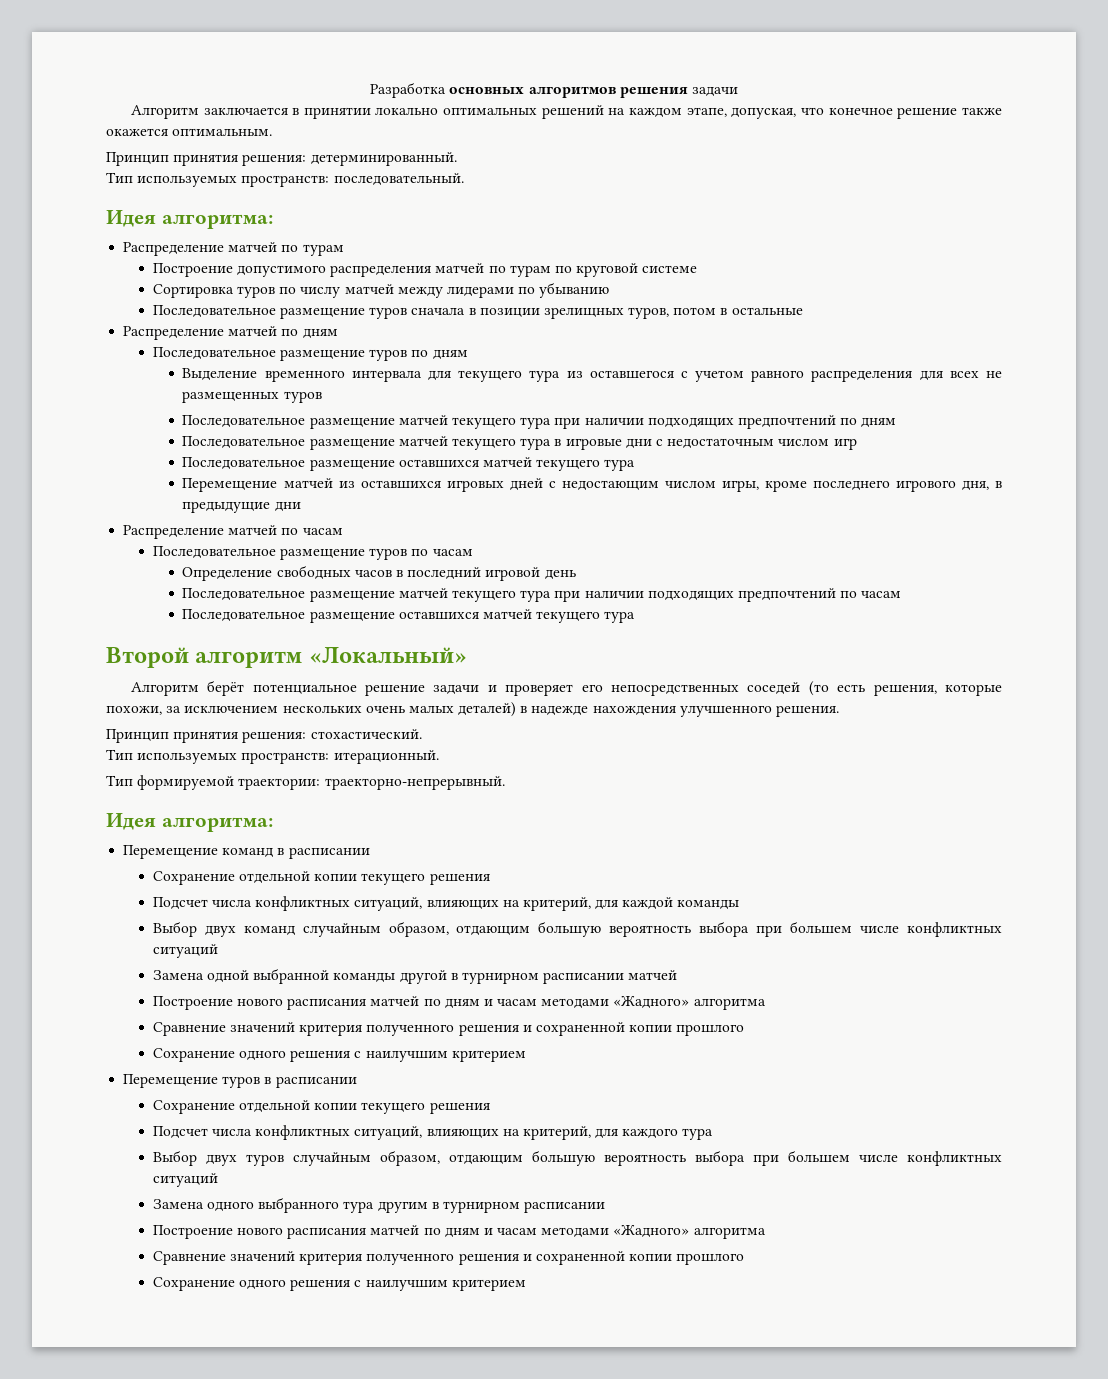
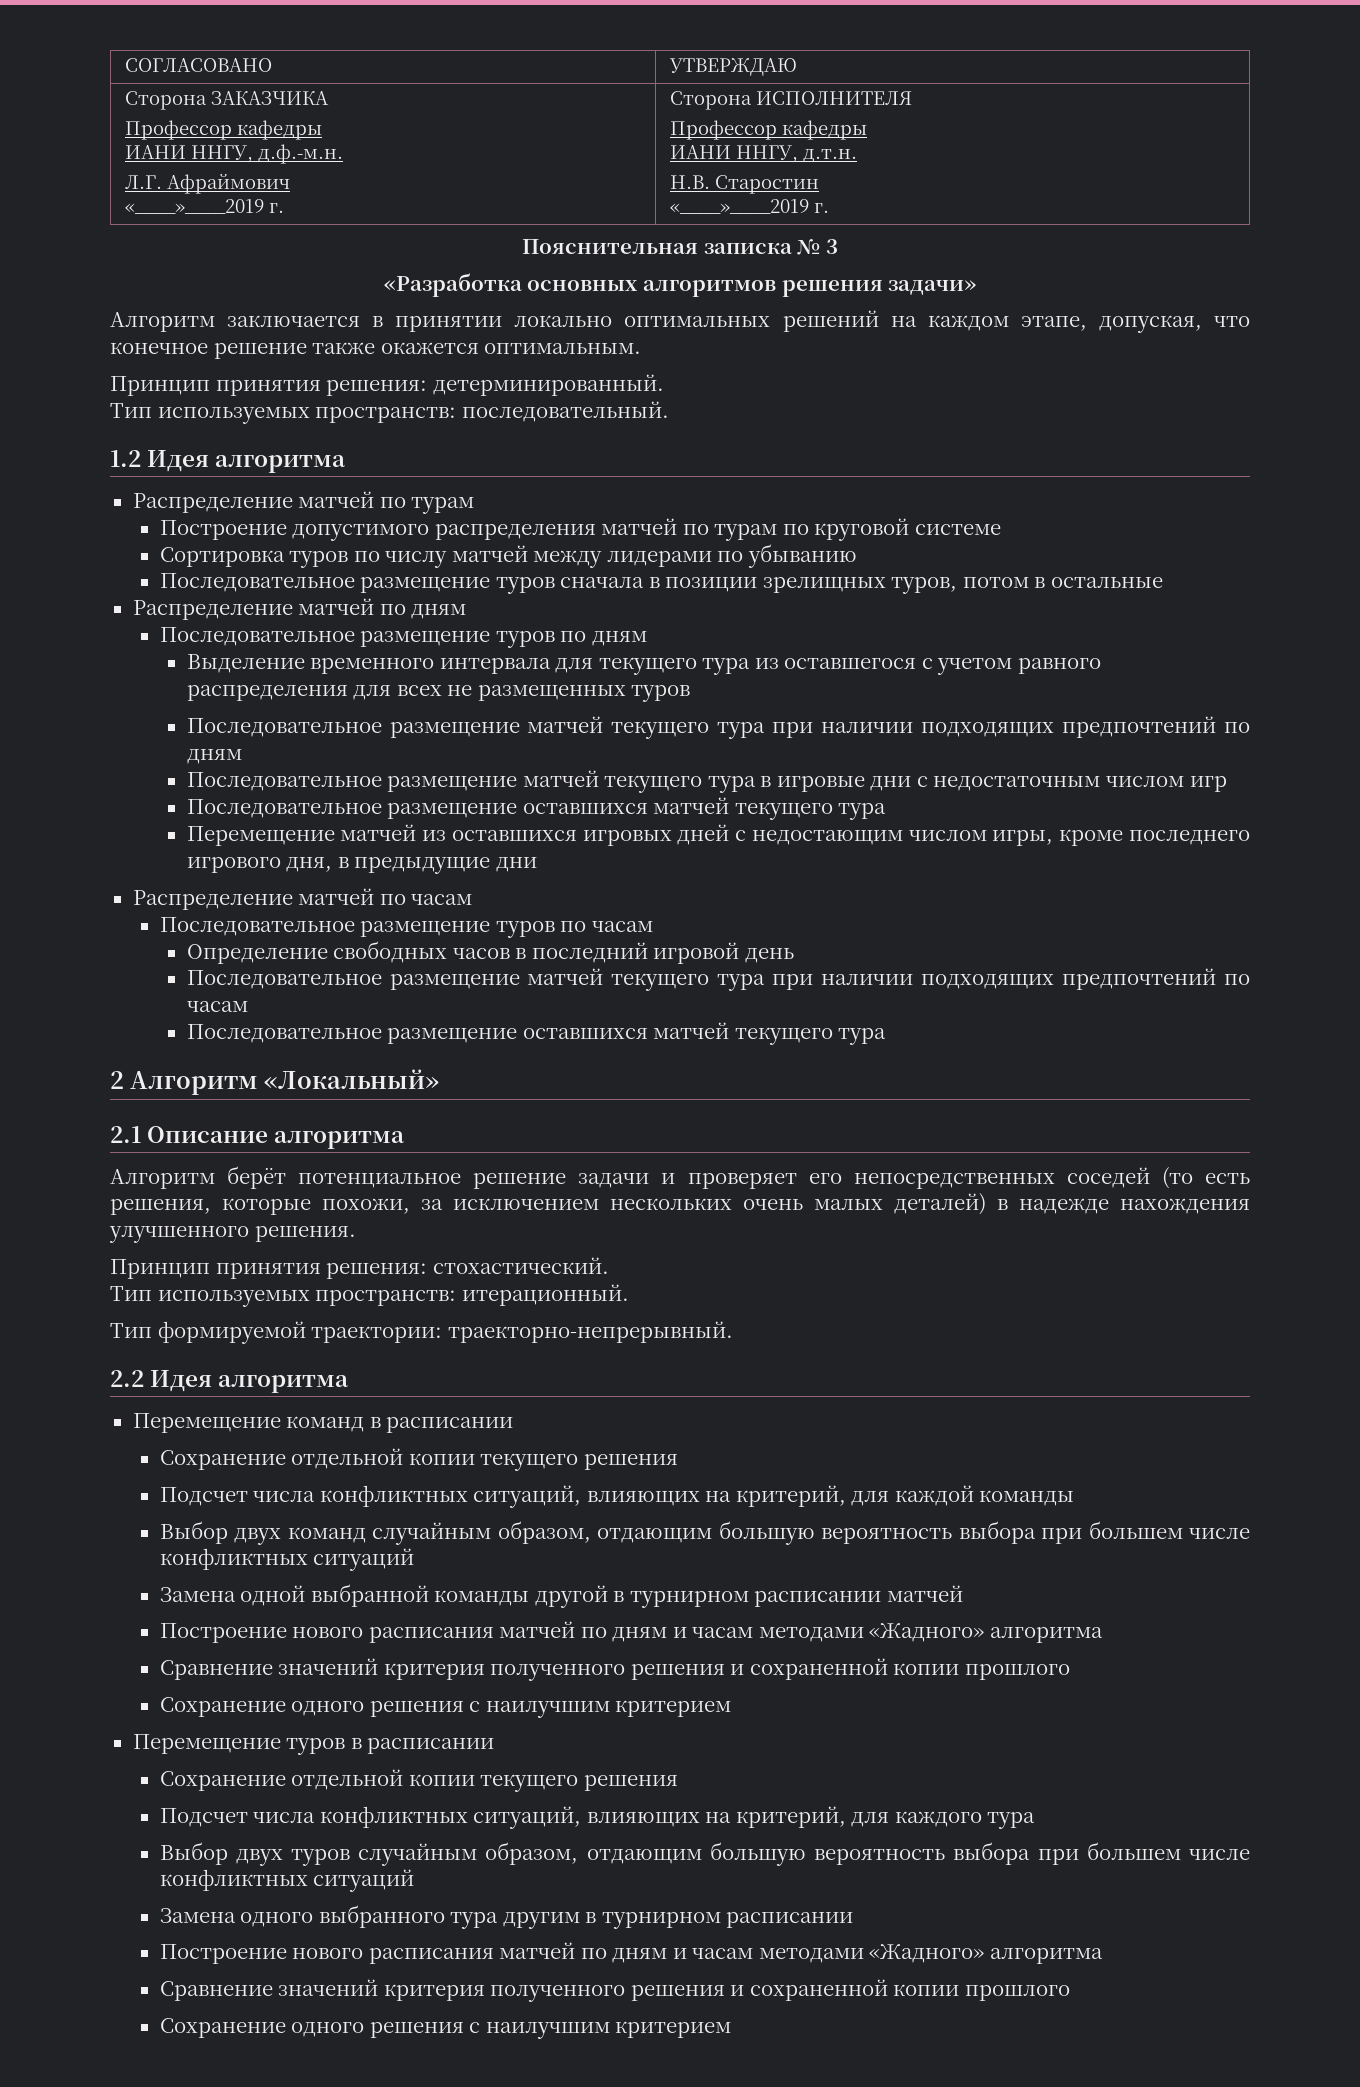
[370,82,447,98] Разработка -> [125,58,273,72] [669,58,798,76] [125,91,330,110] [125,120,323,140] [125,144,344,164] [125,173,291,194] [125,199,285,214] [670,91,913,110] [670,120,868,140] [670,145,858,163] [670,175,820,194] [670,199,830,214] [522,239,838,255] [383,273,522,297] СОГЛАСОВАНО | УТВЕРЖДАЮ // Сторона ЗАКАЗЧИКА // Профессор кафедры // ИАНИ ННГУ, д.ф.-м.н. // Л.Г. Афраймович // «____»____2019 г. | Сторона ИСПОЛНИТЕЛЯ // Профессор кафедры // ИАНИ ННГУ, д.т.н. // Н.В. Старостин // «____»____2019 г. // Пояснительная записка № 3 // «Разработка
[691,87,738,97] задачи -> [888,280,977,295] задачи»
[106,210,273,229] Идея алгоритма: -> [110,450,347,473] 1.2 Идея алгоритма
[106,647,303,668] Второй алгоритм -> [110,1071,258,1095] 2 Алгоритм
(467, 654) none -> [110,1126,406,1149] // 2.1 Описание алгоритма
[106,813,273,832] Идея алгоритма: -> [110,1370,350,1393] 2.2 Идея алгоритма

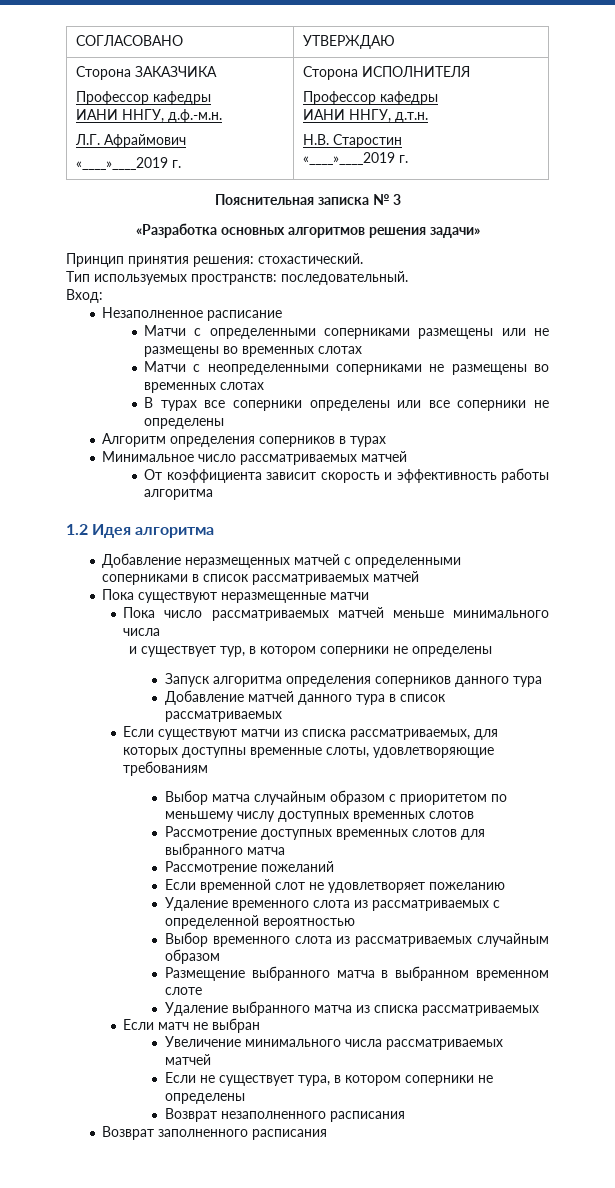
[110,310,1250,333] [110,342,642,359] [110,374,664,396] [110,401,669,424] [110,450,347,473] [132,491,475,514] [159,518,1001,541] [159,544,857,568] [159,573,1163,594] [132,598,467,620] [159,627,647,648] [186,654,1101,675] [186,685,691,702] [186,716,1251,739] [186,749,242,764] [186,770,1227,793] [186,797,887,820] [186,824,1250,846] [186,857,537,874] [132,888,473,910] [159,917,653,938] [186,941,794,964] [186,968,1251,991] [186,1001,248,1012] [186,1022,887,1045] [110,1069,439,1095] [110,1126,406,1149] [110,1166,1250,1189] [110,1193,1250,1215] [109,1226,356,1243] // Алгоритм заключается в принятии локально оптимальных решений на каждом этапе, допуская, что конечное решение также окажется оптимальным. // Принцип принятия решения: детерминированный. // Тип используемых пространств: последовательный. // 1.2 Идея алгоритма // Распределение матчей по турам // Построение допустимого распределения матчей по турам по круговой системе // Сортировка туров по числу матчей между лидерами по убыванию // Последовательное размещение туров сначала в позиции зрелищных туров, потом в остальные // Распределение матчей по дням // Последовательное размещение туров по дням // Выделение временного интервала для текущего тура из оставшегося с учетом равного распределения для всех не размещенных туров // Последовательное размещение матчей текущего тура при наличии подходящих предпочтений по дням // Последовательное размещение матчей текущего тура в игровые дни с недостаточным числом игр // Последовательное размещение оставшихся матчей текущего тура // Перемещение матчей из оставшихся игровых дней с недостающим числом игры, кроме последнего игрового дня, в предыдущие дни // Распределение матчей по часам // Последовательное размещение туров по часам // Определение свободных часов в последний игровой день // Последовательное размещение матчей текущего тура при наличии подходящих предпочтений по часам // Последовательное размещение оставшихся матчей текущего тура // 2 Алгоритм «Локальный» // 2.1 Описание алгоритма // Алгоритм берёт потенциальное решение задачи и проверяет его непосредственных соседей (то есть решения, которые похожи, за исключением нескольких очень малых деталей) в надежде нахождения улучшенного решения. -> (480, 232) none
[461,1284,629,1306] [110,1321,733,1344] [110,1370,350,1393] [132,1413,514,1433] [159,1448,678,1471] [159,1485,1075,1508] [159,1521,1251,1545] [159,1548,415,1571] [159,1584,963,1608] [159,1621,1103,1643] [159,1658,1070,1681] [159,1697,732,1718] [132,1734,495,1755] [159,1769,678,1792] [159,1806,1036,1829] [159,1842,1250,1866] [159,1869,415,1892] [159,1905,854,1929] [159,1942,1103,1964] [159,1979,1070,2002] [159,2018,732,2039] итерационный. // Тип формируемой траектории: траекторно-непрерывный. // 2.2 Идея алгоритма // Перемещение команд в расписании // Сохранение отдельной копии текущего решения // Подсчет числа конфликтных ситуаций, влияющих на критерий, для каждой команды // Выбор двух команд случайным образом, отдающим большую вероятность выбора при большем числе конфликтных ситуаций // Замена одной выбранной команды другой в турнирном расписании матчей // Построение нового расписания матчей по дням и часам методами «Жадного» алгоритма // Сравнение значений критерия полученного решения и сохраненной копии прошлого // Сохранение одного решения с наилучшим критерием // Перемещение туров в расписании // Сохранение отдельной копии текущего решения // Подсчет числа конфликтных ситуаций, влияющих на критерий, для каждого тура // Выбор двух туров случайным образом, отдающим большую вероятность выбора при большем числе конфликтных ситуаций // Замена одного выбранного тура другим в турнирном расписании // Построение нового расписания матчей по дням и часам методами «Жадного» алгоритма // Сравнение значений критерия полученного решения и сохраненной копии прошлого // Сохранение одного решения с наилучшим критерием -> [281,271,408,285] [66,289,103,303] [102,307,283,321] [144,325,549,339] [144,346,363,357] [144,361,550,375] [144,382,265,393] [144,397,550,411] [144,418,225,429] [102,433,387,447] [102,451,408,465] [144,468,549,483] [144,489,214,500] [66,524,215,538] [102,553,462,568] [102,571,420,585] [102,589,370,603] [123,607,549,621] [123,628,161,636] [128,646,492,657] [165,673,543,687] [165,690,447,705] [165,711,283,722] [123,726,499,740] [123,747,495,758] [123,761,209,776] [165,790,508,805] [165,811,475,822] [165,826,486,840] [165,843,286,858] [165,861,335,875] [165,879,506,893] [165,897,501,911] [165,915,356,929] [165,932,549,947] [165,949,221,964] [165,966,549,981] [165,987,203,995] [165,1001,540,1016] [123,1018,261,1033] [165,1036,504,1050] [165,1054,212,1065] [165,1072,494,1086] [165,1093,246,1104] [165,1108,406,1122] [102,1126,328,1140] последовательный. // Вход: // Незаполненное расписание // Матчи с определенными соперниками размещены или не размещены во временных слотах // Матчи с неопределенными соперниками не размещены во временных слотах // В турах все соперники определены или все соперники не определены // Алгоритм определения соперников в турах // Минимальное число рассматриваемых матчей // От коэффициента зависит скорость и эффективность работы алгоритма // 1.2 Идея алгоритма // Добавление неразмещенных матчей с определенными соперниками в список рассматриваемых матчей // Пока существуют неразмещенные матчи // Пока число рассматриваемых матчей меньше минимального числа // и существует тур, в котором соперники не определены // Запуск алгоритма определения соперников данного тура // Добавление матчей данного тура в список рассматриваемых // Если существуют матчи из списка рассматриваемых, для которых доступны временные слоты, удовлетворяющие требованиям // Выбор матча случайным образом с приоритетом по меньшему числу доступных временных слотов // Рассмотрение доступных временных слотов для выбранного матча // Рассмотрение пожеланий // Если временной слот не удовлетворяет пожеланию // Удаление временного слота из рассматриваемых с определенной вероятностью // Выбор временного слота из рассматриваемых случайным образом // Размещение выбранного матча в выбранном временном слоте // Удаление выбранного матча из списка рассматриваемых // Если матч не выбран // Увеличение минимального числа рассматриваемых матчей // Если не существует тура, в котором соперники не определены // Возврат незаполненного расписания // Возврат заполненного расписания

